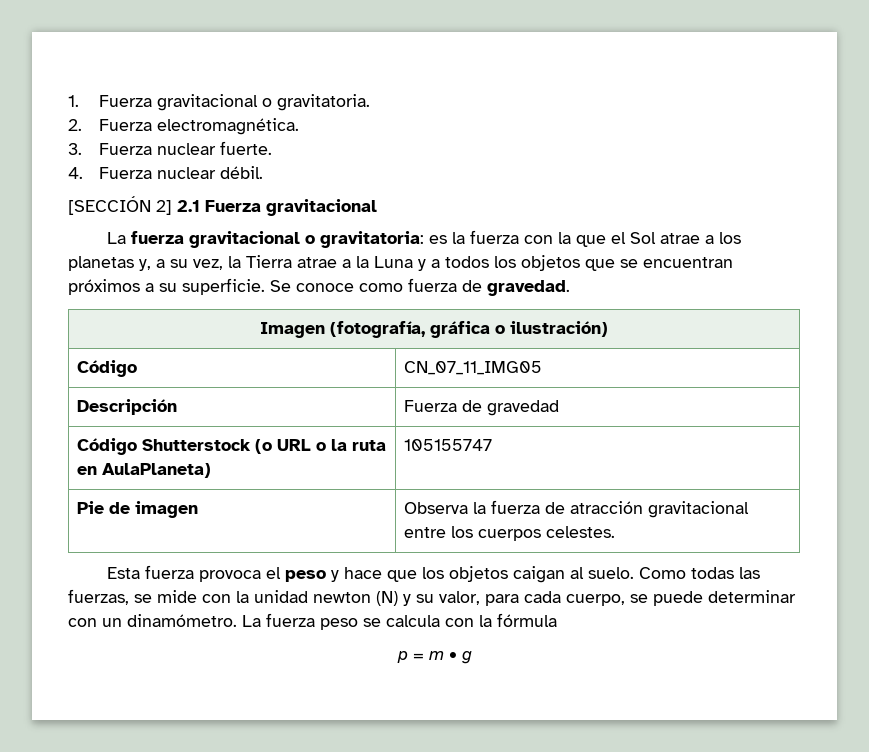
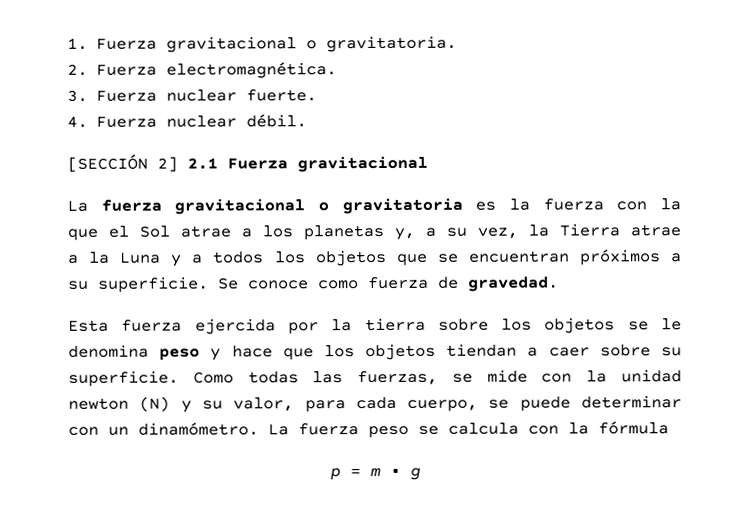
[319,231,424,248] gravitatoria: -> [341,197,463,215] gravitatoria
[260,321,608,338] [77,360,138,377] [404,361,543,375] [77,399,178,415] [404,400,560,416] [77,438,387,455] [77,463,212,478] [404,439,493,451] [77,501,199,518] [404,500,750,518] [404,526,616,541] [106,565,281,582] // Imagen (fotografía, gráfica o ilustración) // Código | CN_07_11_IMG05 // Descripción | Fuerza de gravedad // Código Shutterstock (o URL o la ruta en AulaPlaneta) | 105155747 // Pie de imagen | Observa la fuerza de atracción gravitacional entre los cuerpos celestes. // Esta fuerza provoca el -> [68,317,682,335] [68,344,149,358] // Esta fuerza ejercida por la tierra sobre los objetos se le denomina
[512,566,634,583] caigan al suelo. -> [446,343,682,357] [68,370,179,387] tiendan a caer sobre su superficie.

